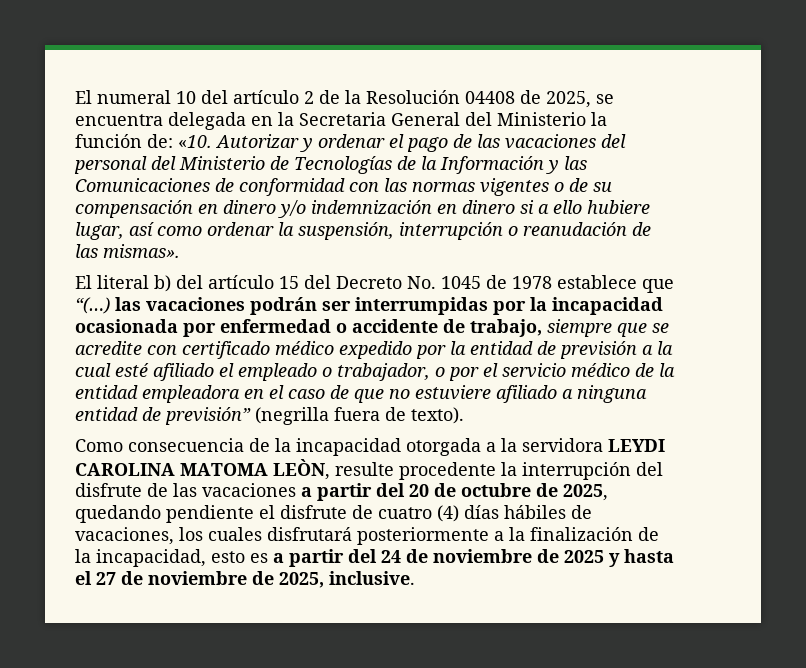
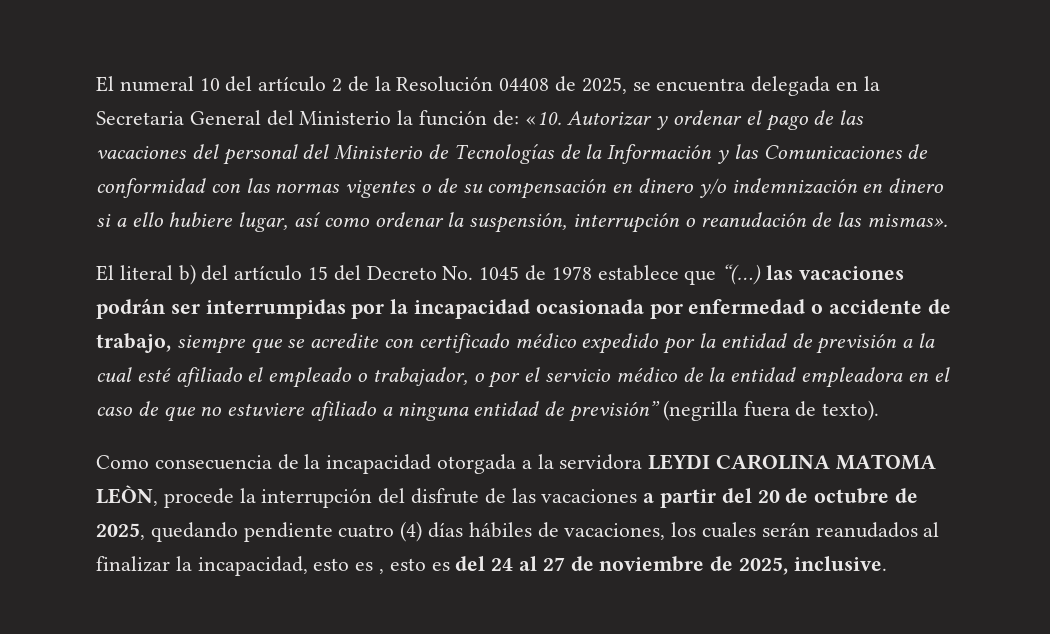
[335,462,496,480] resulte procedente -> [163,488,234,508] procede
[259,505,373,519] el disfrute de -> (333, 532) none
[267,527,659,545] [75,549,674,567] [75,571,92,585] disfrutará posteriormente a la finalización de la incapacidad, esto es a partir del 24 de noviembre de 2025 y hasta el -> [761,522,940,538] [96,556,538,576] serán reanudados al finalizar la incapacidad, esto es , esto es del 24 al

